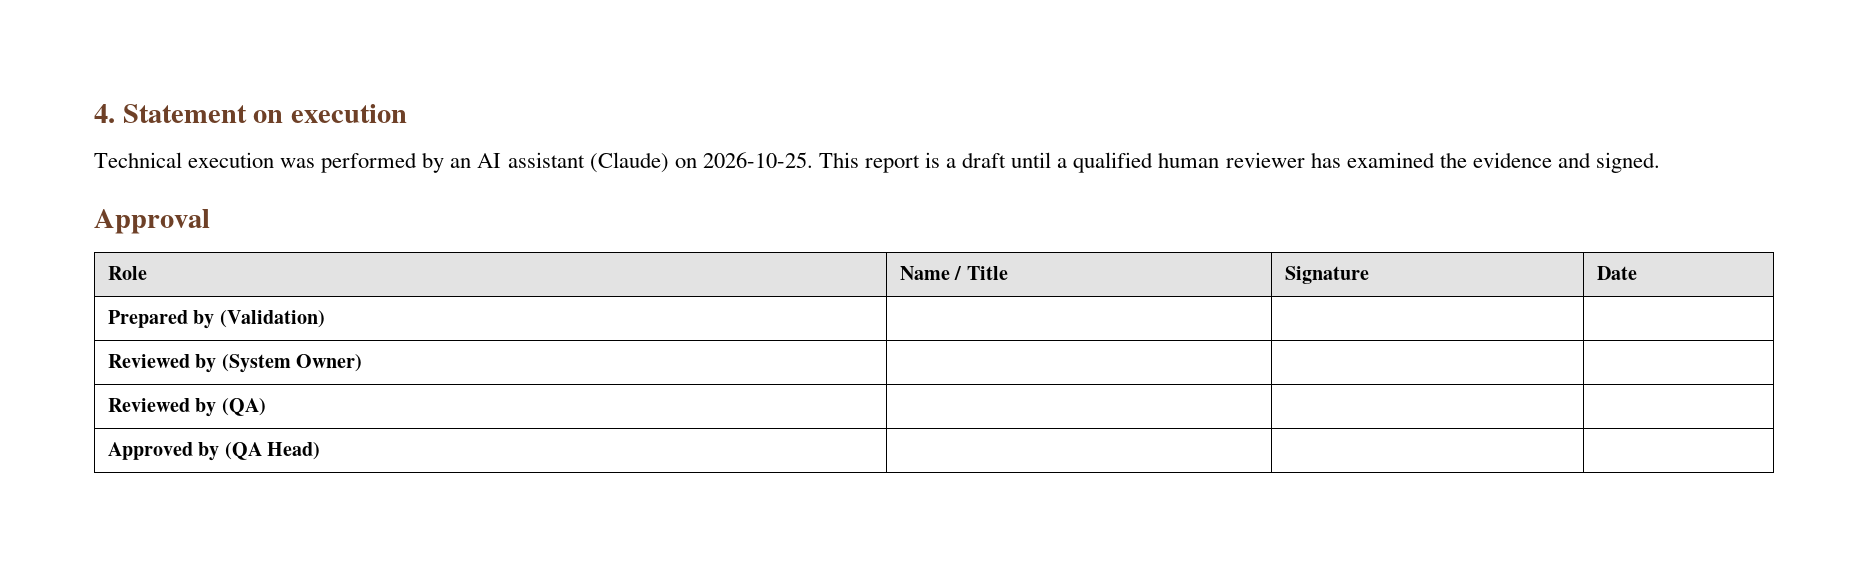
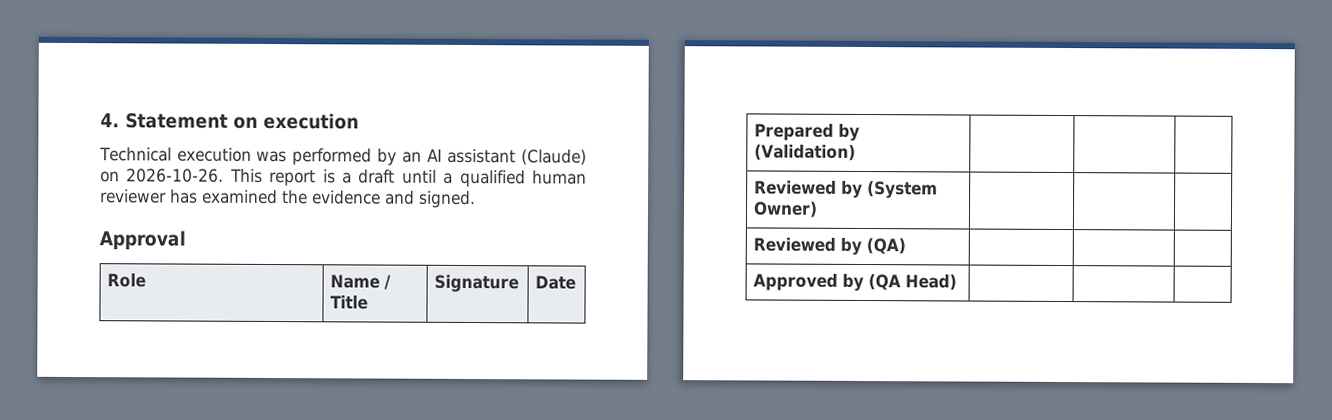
[702,152,813,168] 2026-10-25. -> [126,168,225,183] 2026-10-26.

